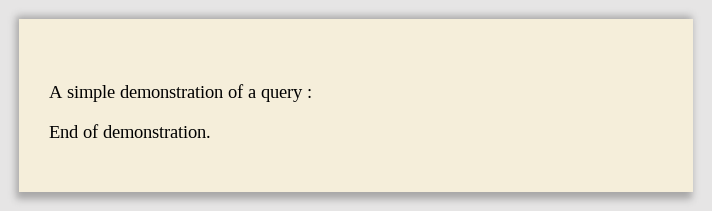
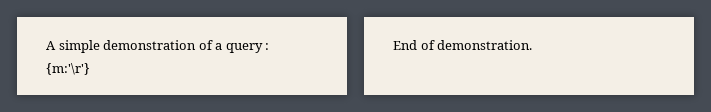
(312, 93) none -> [46,63,90,75] // {m:'\r'}

